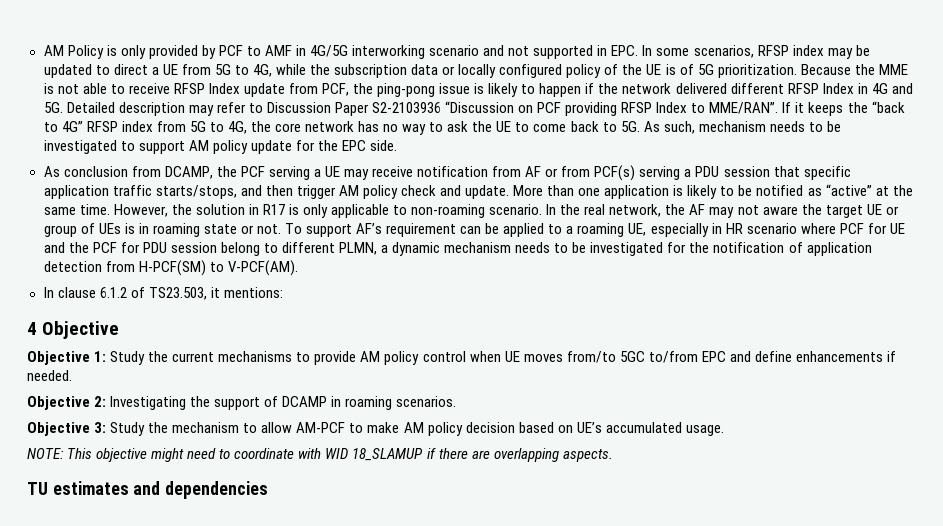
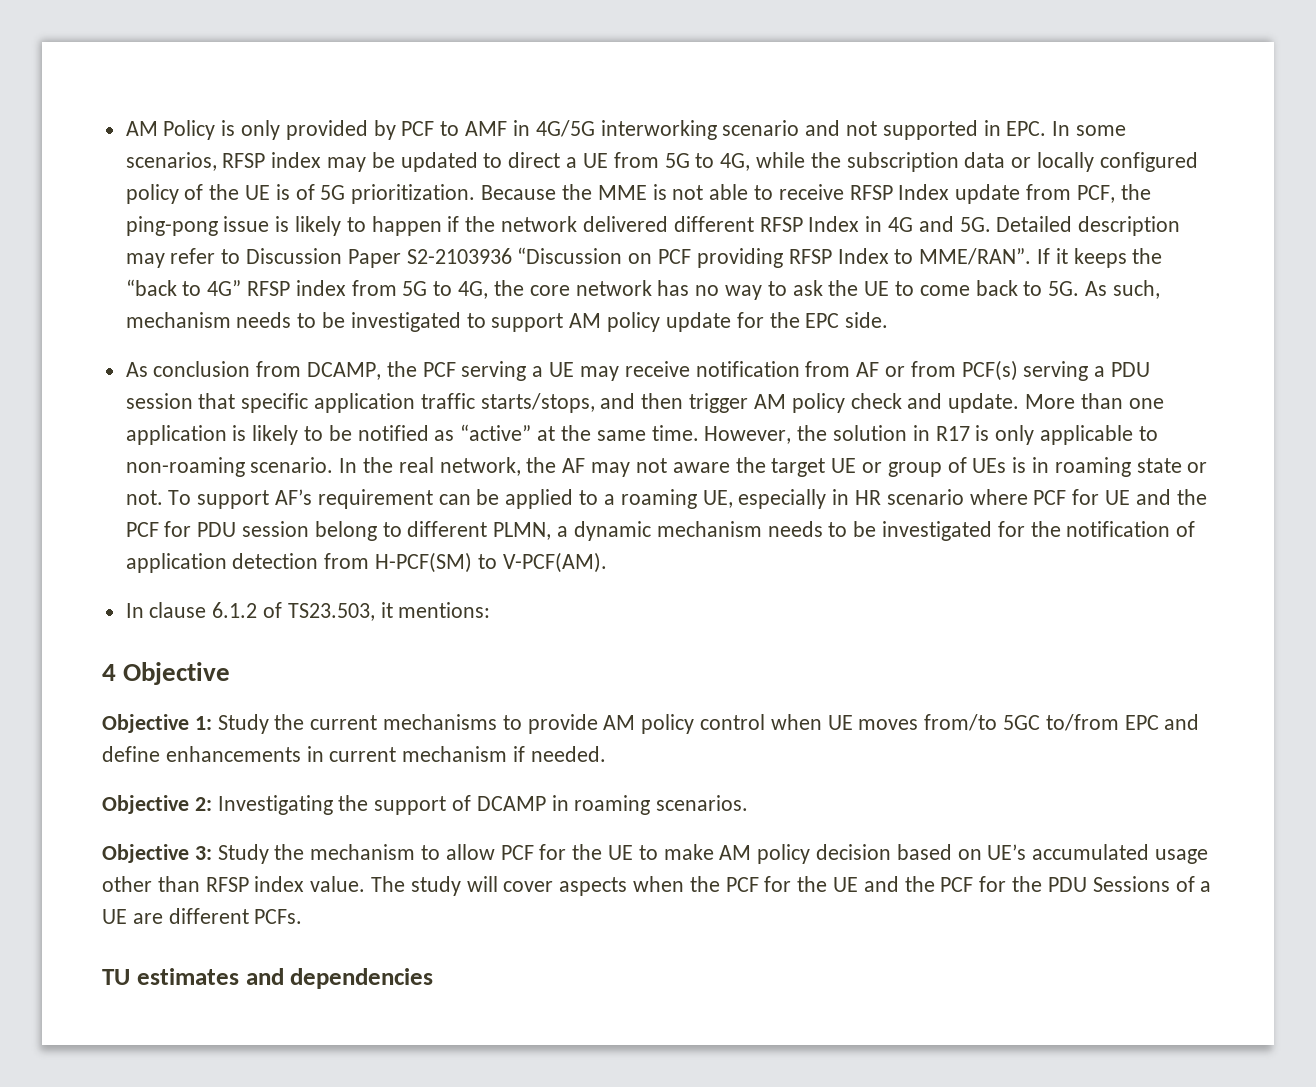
(883, 356) none -> [306,746,508,762] in current mechanism
[296,422,346,433] AM-PCF -> [500,844,634,860] PCF for the UE
[685,425,724,436] [27,448,613,462] usage. // NOTE: This objective might need to coordinate with WID 18_SLAMUP if there are overlapping aspects. -> [1155,849,1209,864] [102,876,1212,896] [102,908,303,924] usage other than RFSP index value. The study will cover aspects when the PCF for the UE and the PCF for the PDU Sessions of a UE are different PCFs.

